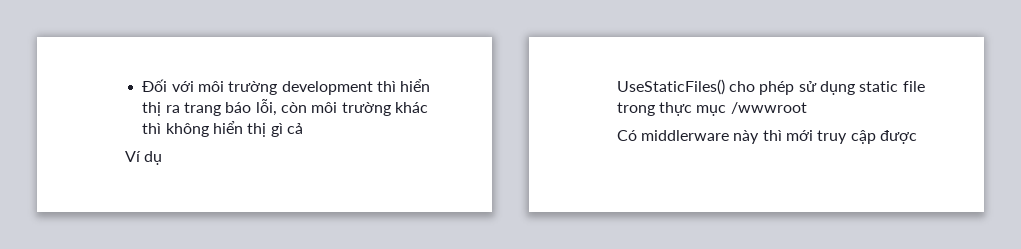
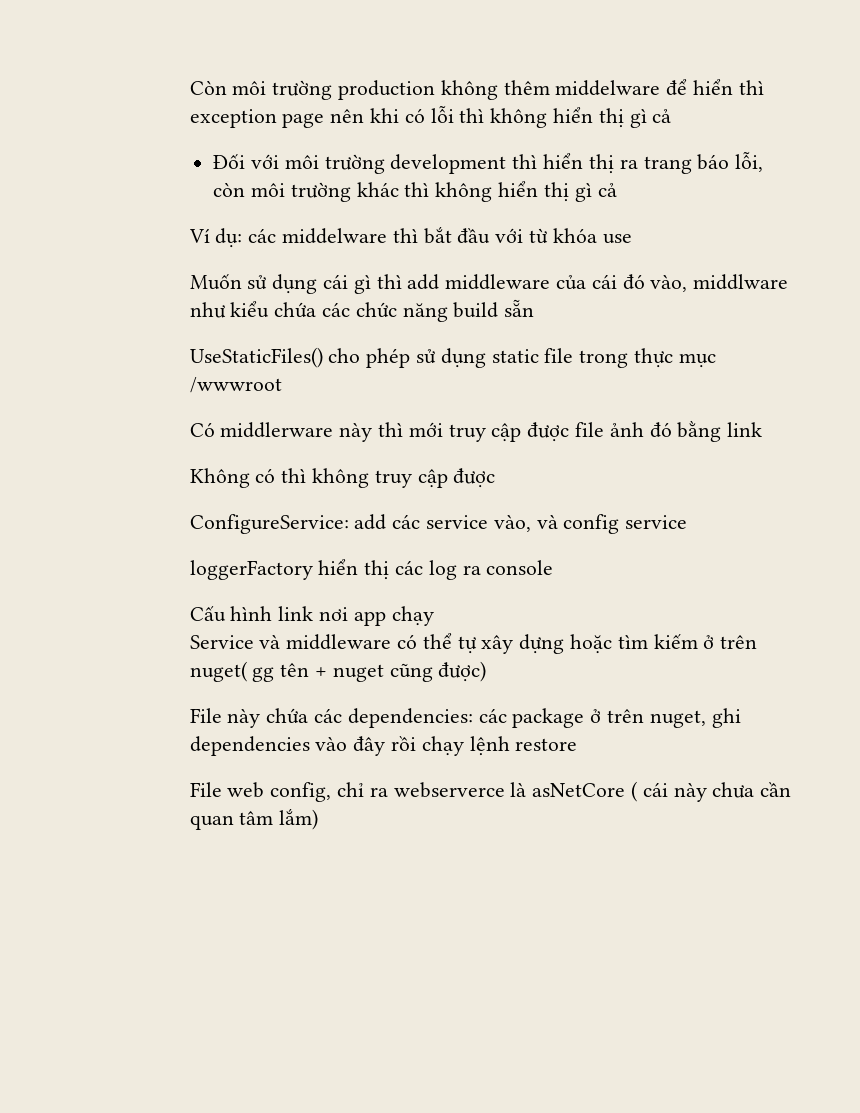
(142, 85) none -> [189,79,764,100] [189,105,672,128] Còn môi trường production không thêm middelware để hiển thì exception page nên khi có lỗi thì không hiển thị gì cả //
[144,151,163,165] dụ -> [215,226,632,248] [189,274,789,294] [189,299,535,322] dụ: các middelware thì bắt đầu với từ khóa use // Muốn sử dụng cái gì thì add middleware của cái đó vào, middlware như kiểu chứa các chức năng build sẵn
(918, 137) none -> [575,420,763,442] [189,468,496,488] [189,514,688,534] [189,559,554,580] [189,606,434,626] [189,633,758,654] [189,661,487,682] [189,708,741,728] [189,736,578,756] [189,781,792,802] [189,808,319,830] file ảnh đó bằng link // Không có thì không truy cập được // ConfigureService: add các service vào, và config service // loggerFactory hiển thị các log ra console // Cấu hình link nơi app chạy // Service và middleware có thể tự xây dựng hoặc tìm kiếm ở trên nuget( gg tên + nuget cũng được) // File này chứa các dependencies: các package ở trên nuget, ghi dependencies vào đây rồi chạy lệnh restore // File web config, chỉ ra webserverce là asNetCore ( cái này chưa cần quan tâm lắm)

